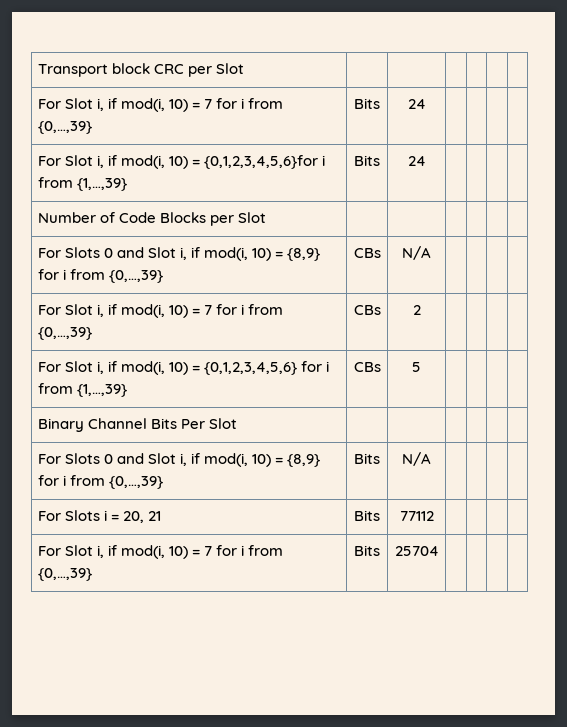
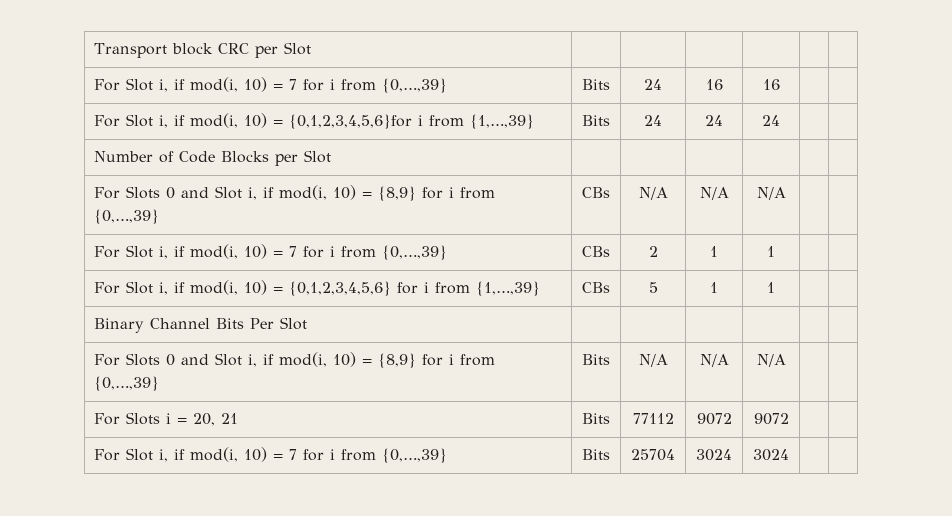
(426, 104) | -> [705,79,723,90] [762,79,780,90] 16 | 16
(426, 161) | -> [705,115,723,126] [762,115,780,126] 24 | 24
(431, 253) | -> [699,187,729,200] [756,187,786,200] N/A | N/A
(421, 310) | -> [710,246,718,257] [767,246,775,257] 1 | 1
(421, 367) | -> [710,282,718,293] [767,282,775,293] 1 | 1
(431, 459) | -> [699,354,729,367] [756,354,786,367] N/A | N/A
(434, 516) | -> [696,413,732,425] [753,413,789,425] 9072 | 9072
(439, 551) | -> [696,449,732,461] [753,449,789,461] 3024 | 3024

